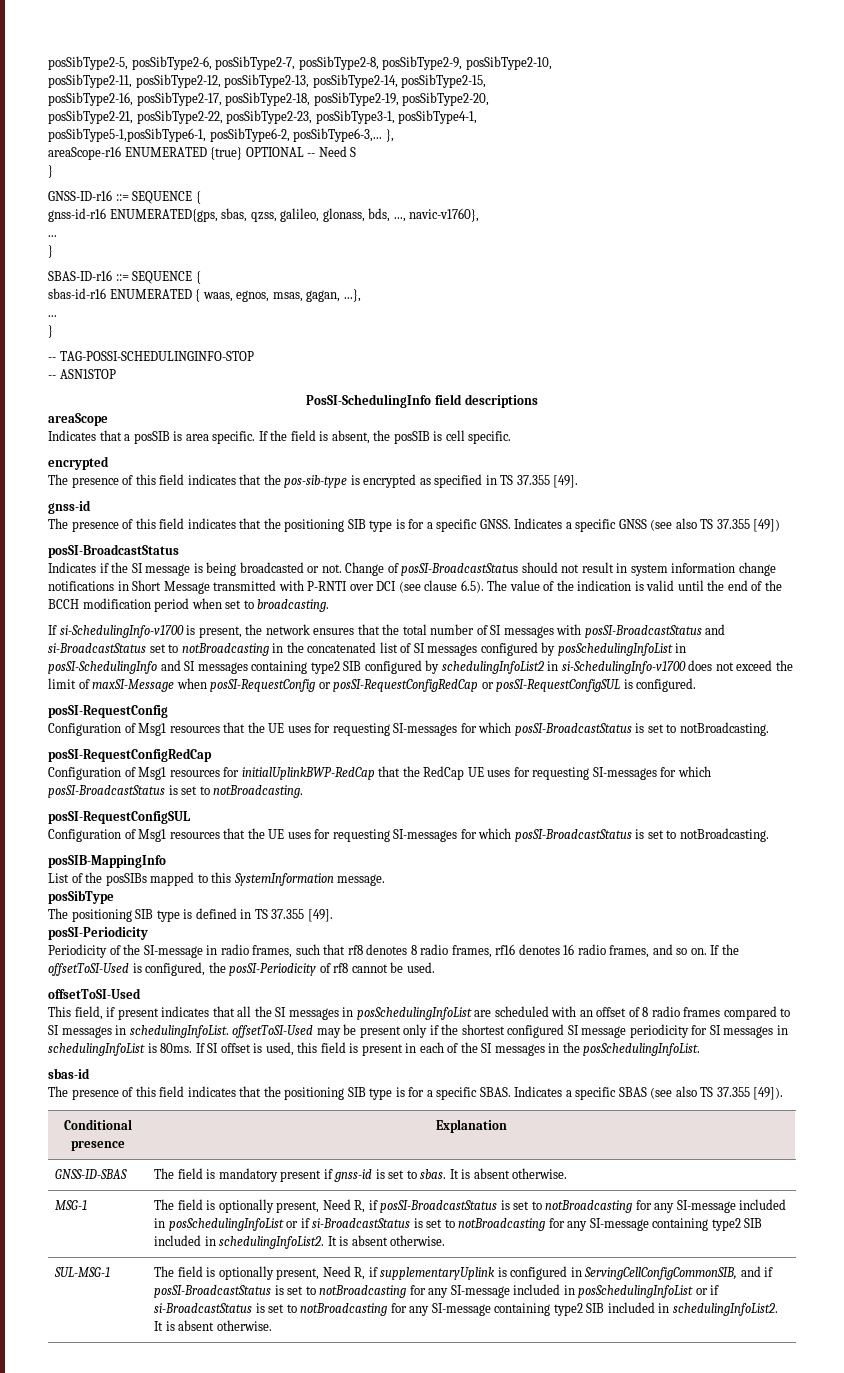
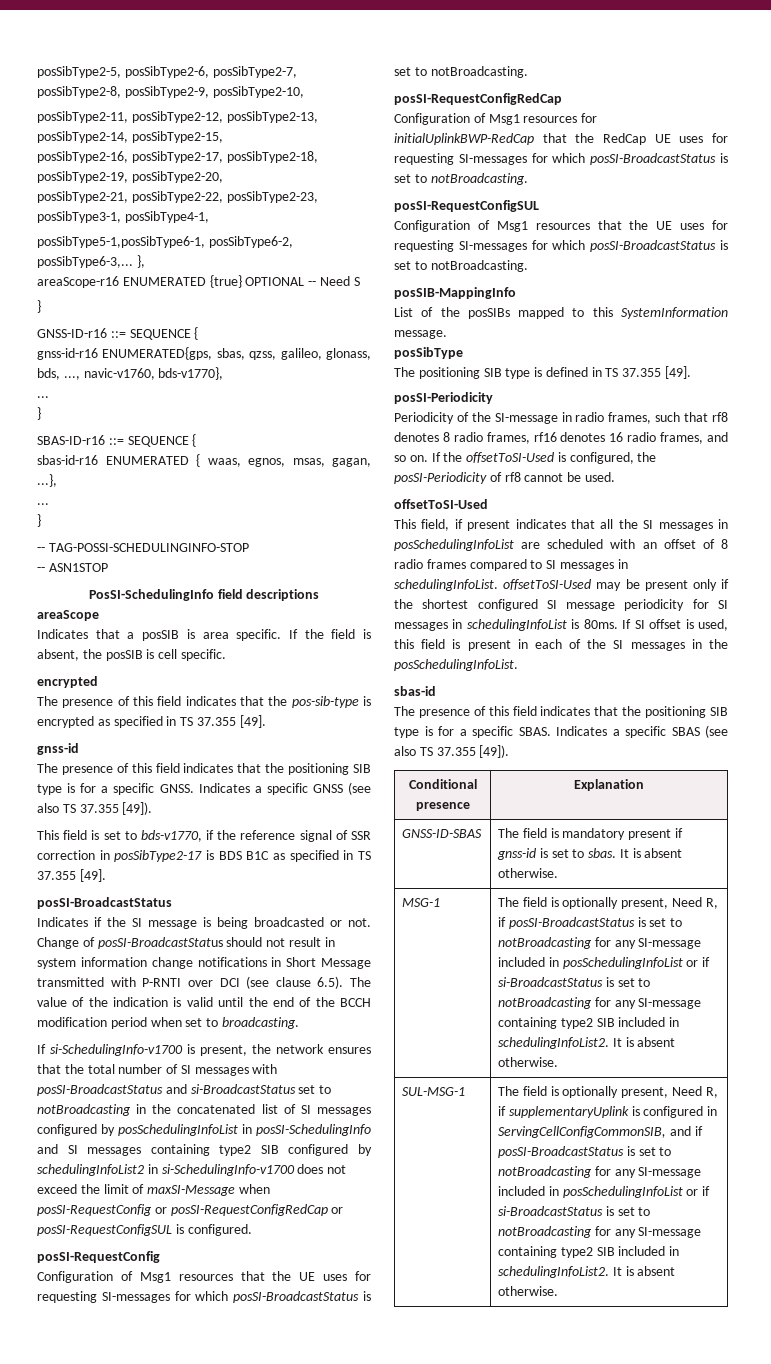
[409,208,480,222] navic-v1760}, -> [83,367,224,380] navic-v1760, bds-v1770},
[753,519,781,532] [49]) -> [122,802,153,815] [37,830,371,842] [37,850,371,862] [37,869,106,882] [49]). // This field is set to bds-v1770, if the reference signal of SSR correction in posSibType2-17 is BDS B1C as specified in TS 37.355 [49].

